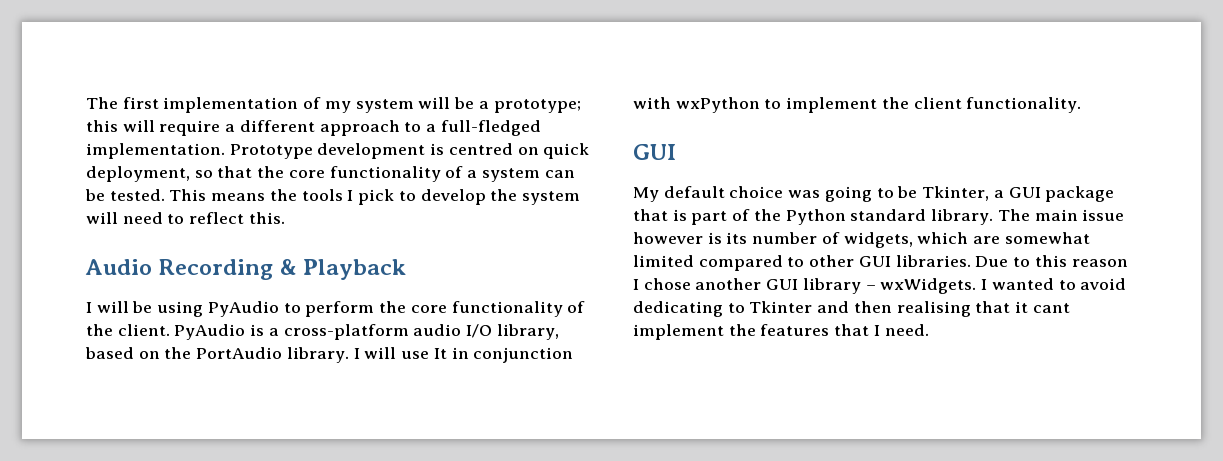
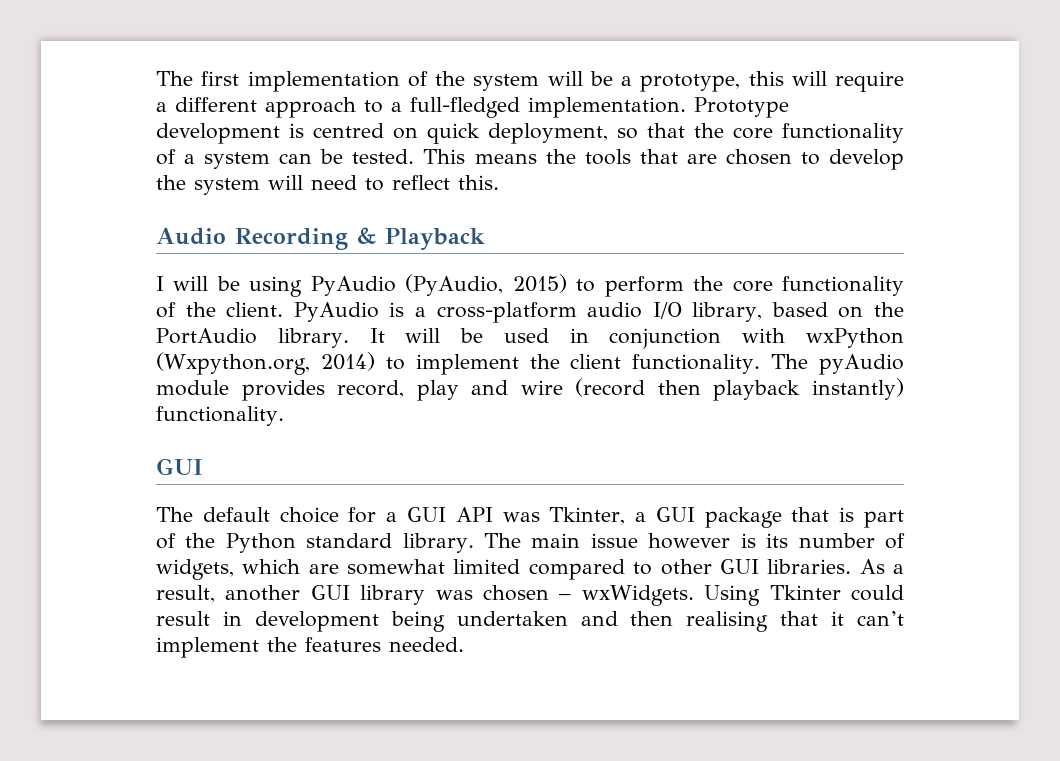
[324,101,351,113] my -> [435,71,465,86] the
[493,99,581,113] prototype; -> [640,74,741,92] prototype,
[347,189,395,205] I pick -> [639,149,792,165] that are chosen
(279, 309) none -> [405,274,567,296] (PyAudio, 2015)
[353,347,447,359] I will use It -> [369,328,549,343] It will be used
(760, 105) none -> [156,352,375,375] (Wxpython.org, 2014)
(1082, 105) none -> [771,354,904,375] [156,378,904,401] [156,406,284,426] The pyAudio module provides record, play and wire (record then playback instantly) functionality.
[633,187,659,202] My -> [156,507,193,522] The
[788,186,918,202] was going to be -> [348,507,540,523] for a GUI API was
[975,255,1128,267] [633,278,1127,294] [633,301,813,317] Due to this reason I chose another GUI library – wxWidgets. I wanted to avoid dedicating to Tkinter -> [859,559,905,574] [156,585,904,606] [156,611,568,632] As a result, another GUI library was chosen – wxWidgets. Using Tkinter could result in development being undertaken
[1032,303,1070,313] cant -> [856,611,904,626] can’t
[834,324,929,336] that I need. -> [389,637,464,652] needed.

